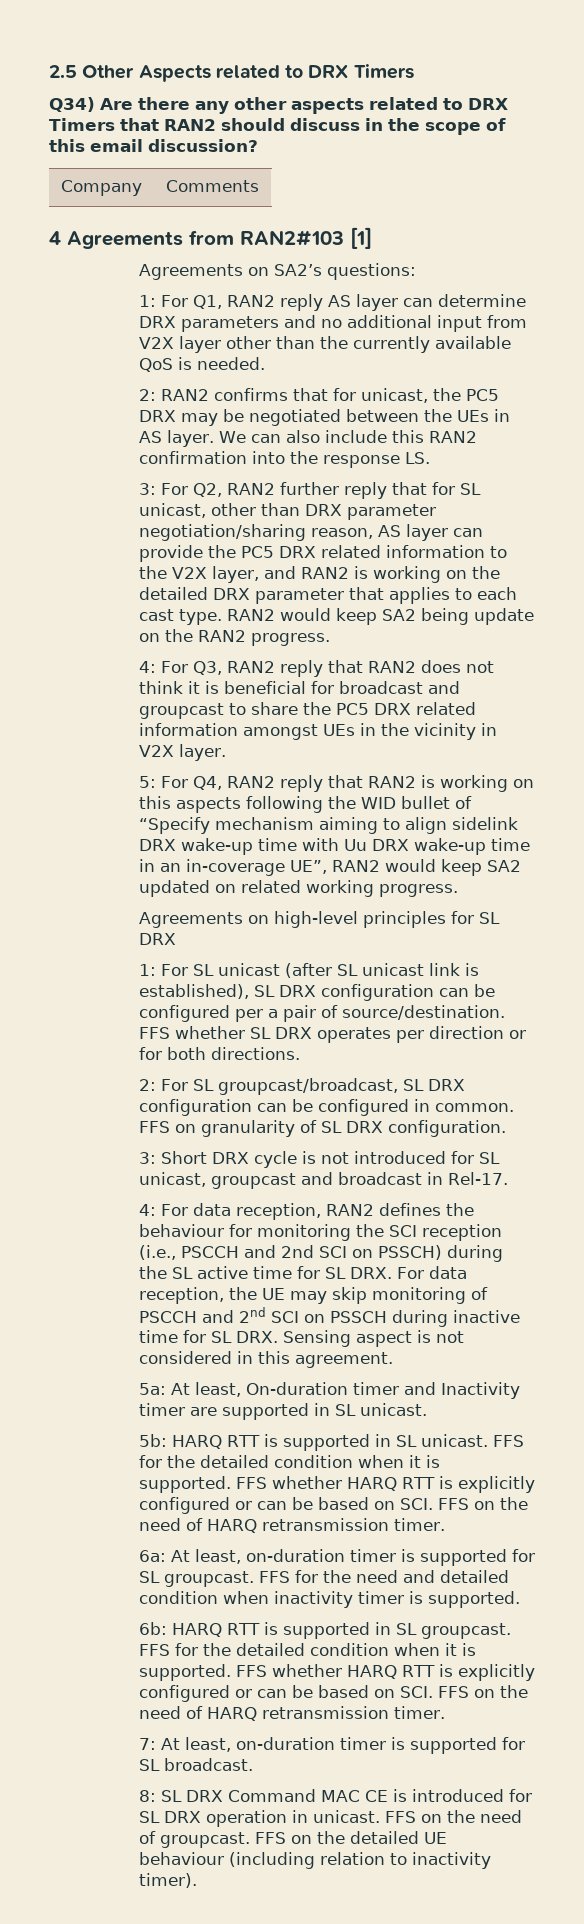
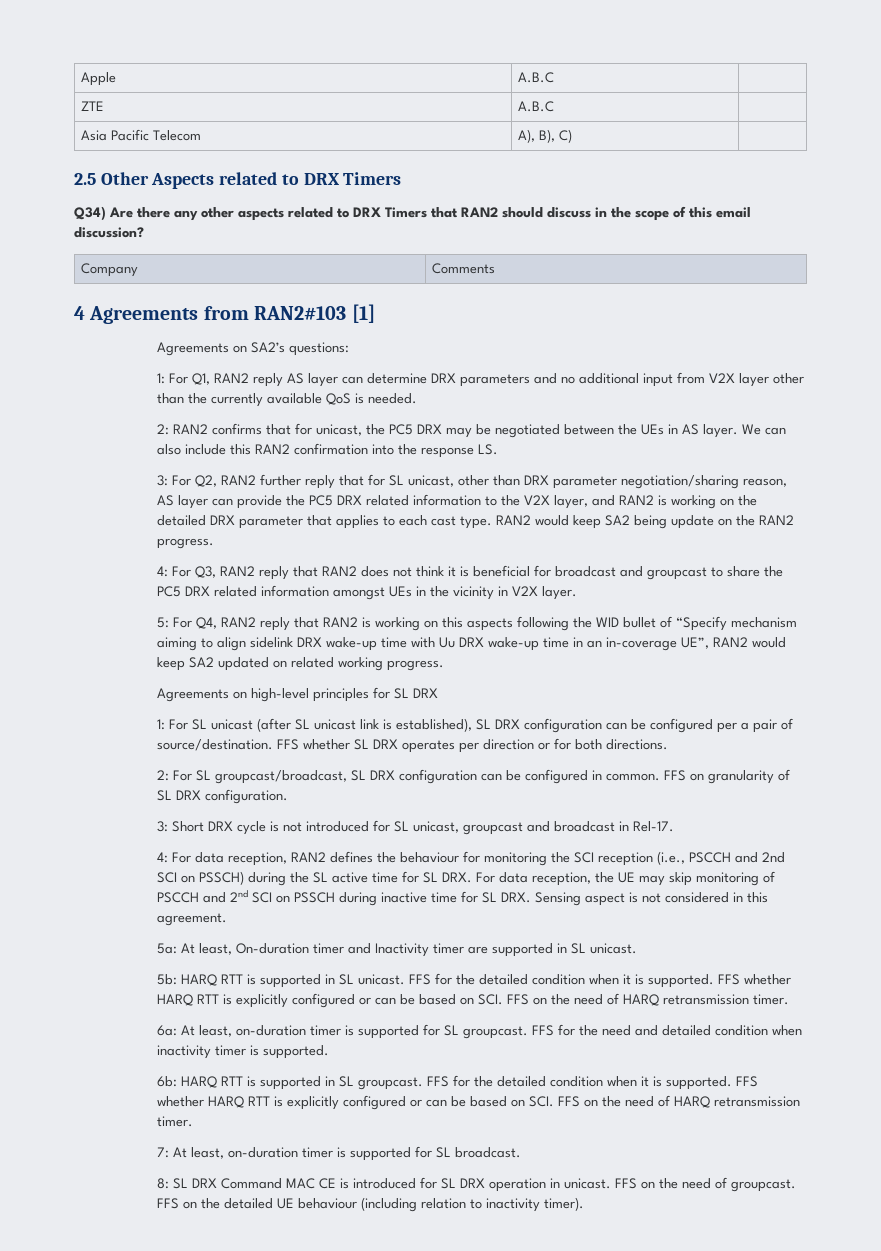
(49, 71) none -> [80,72,116,86] [517,72,554,83] [80,101,104,111] [517,101,554,112] [80,129,201,141] [517,129,572,143] Apple | A.B.C | // ZTE | A.B.C | // Asia Pacific Telecom | A), B), C) | //

